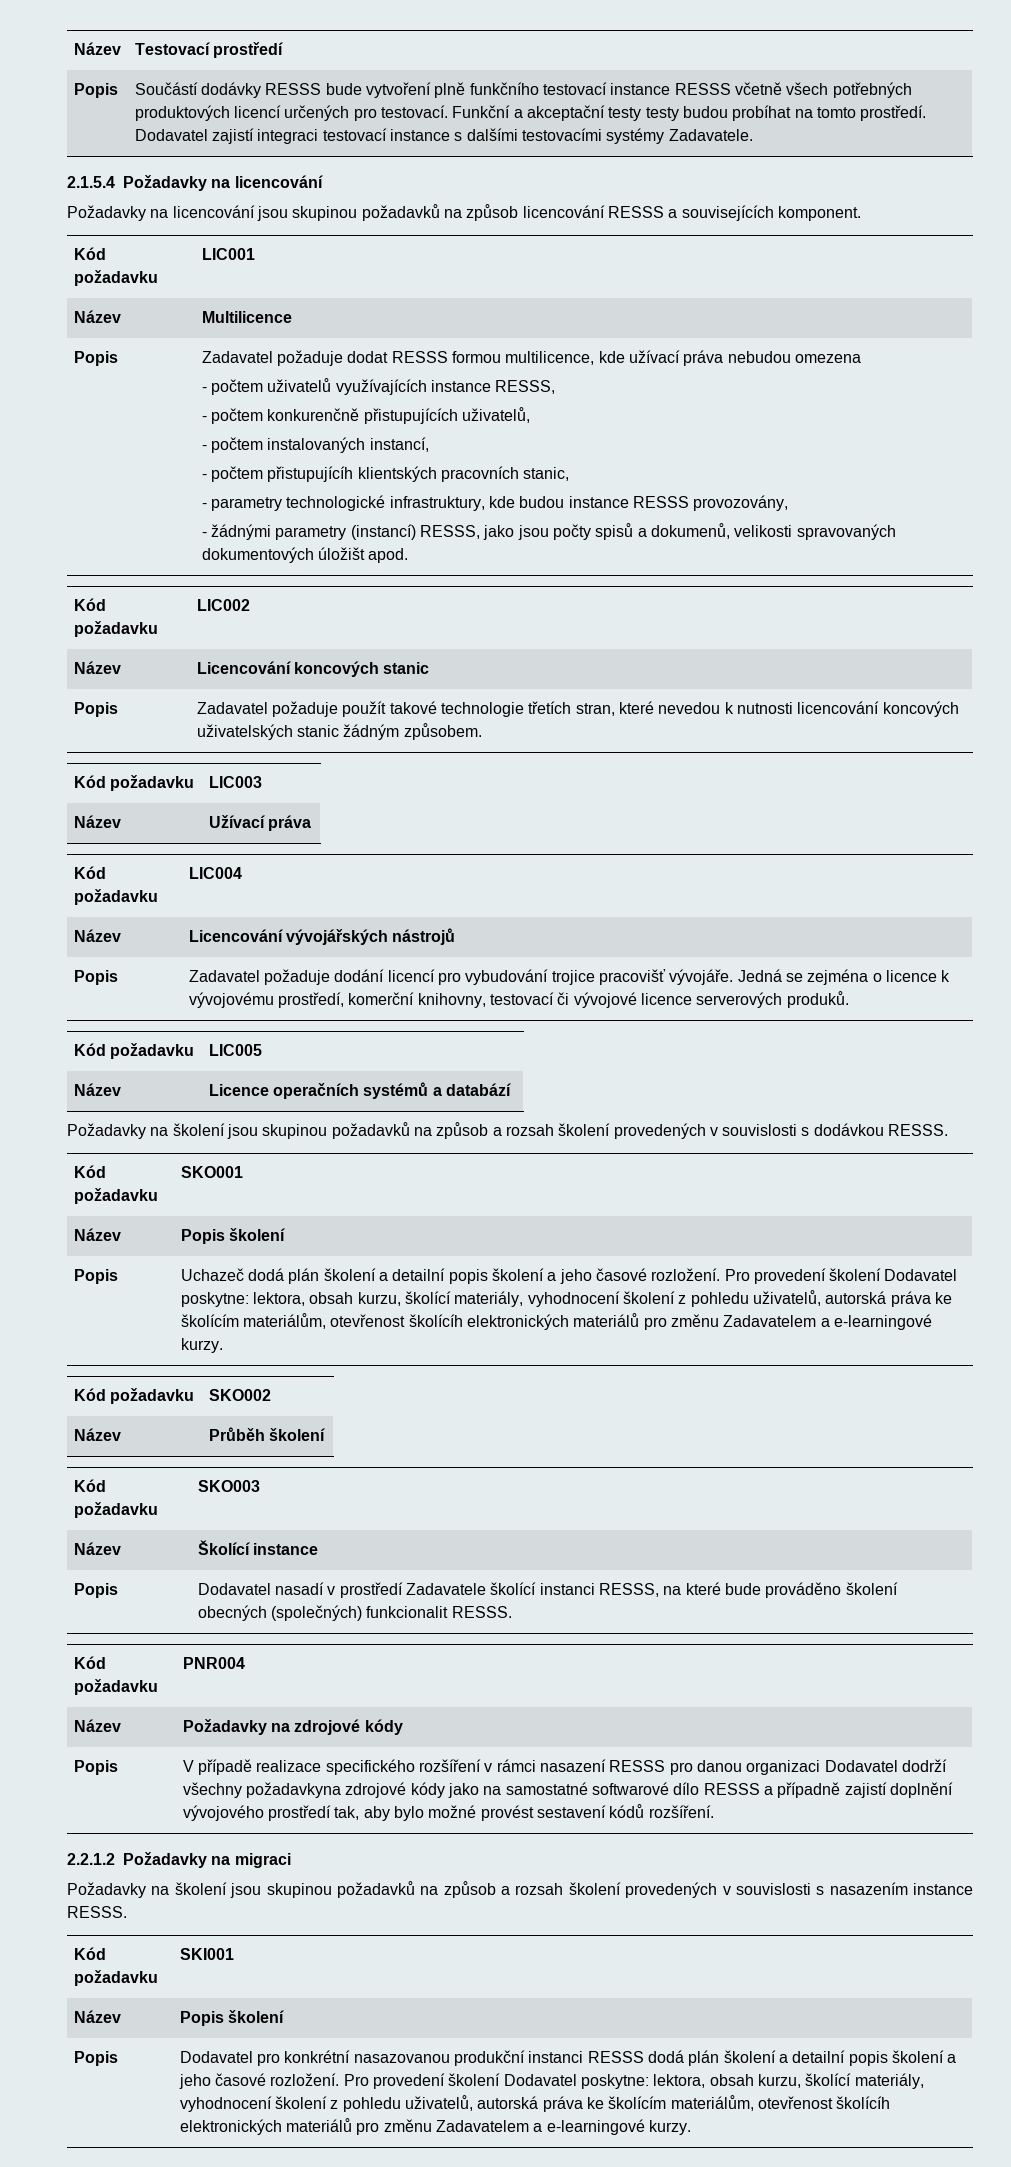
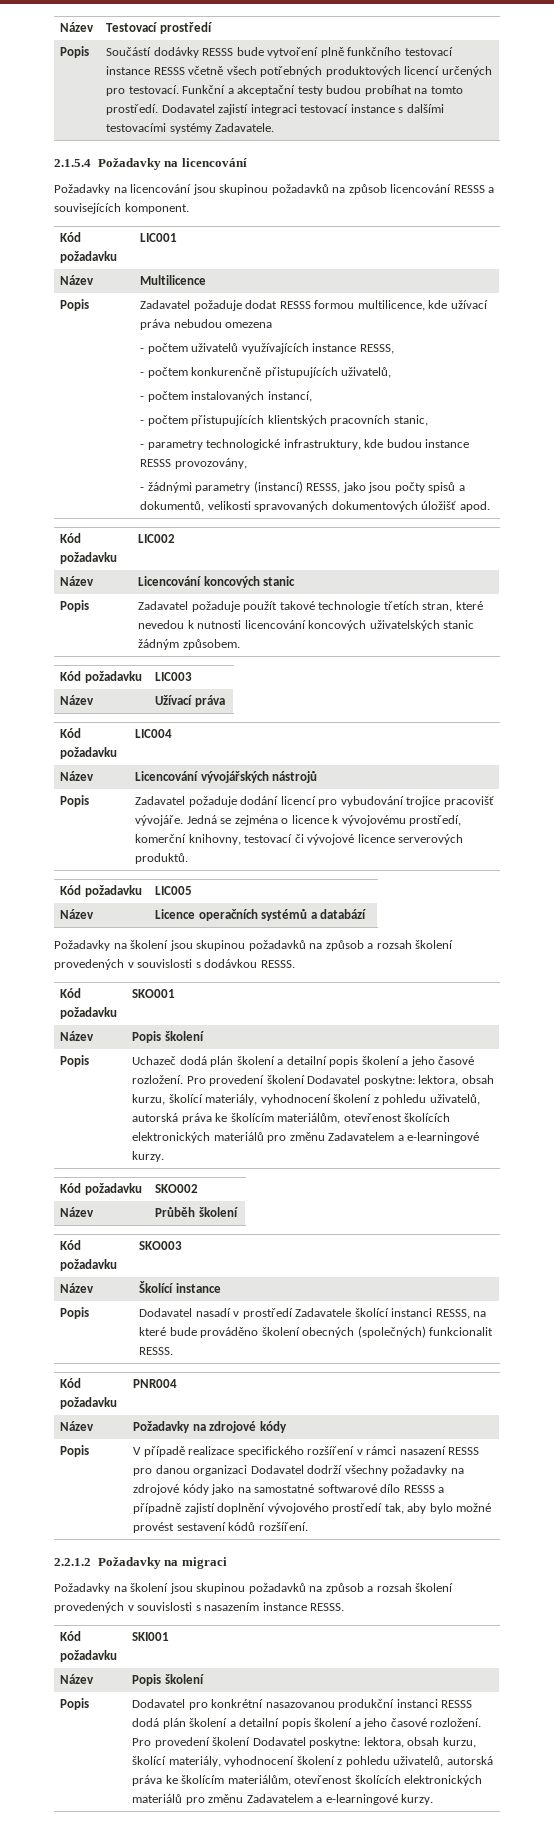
[645,107,679,121] testy -> (323, 91) none
[267,466,354,482] přistupujícíh -> [191,415,265,426] přistupujících
[650,523,730,539] dokumenů, -> [140,501,205,512] dokumentů,
[318,547,366,560] úložišt -> [421,501,457,510] úložišť
[786,991,849,1008] produků. -> [135,853,189,864] produktů.
[408,1314,463,1327] školícíh -> [404,1113,451,1122] školících
[246,1782,342,1798] požadavkyna -> [391,1465,464,1476] požadavky na
[836,2096,891,2109] školícíh -> [354,1775,401,1784] školících

